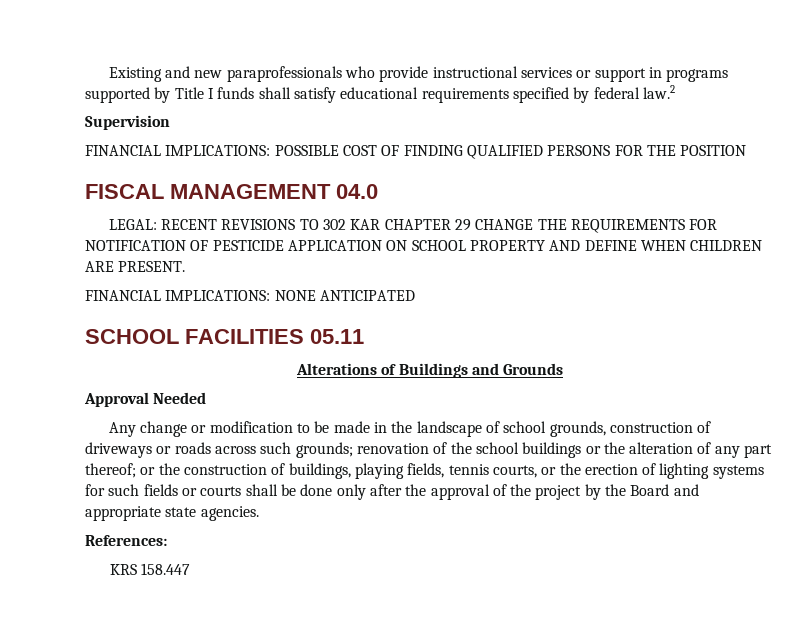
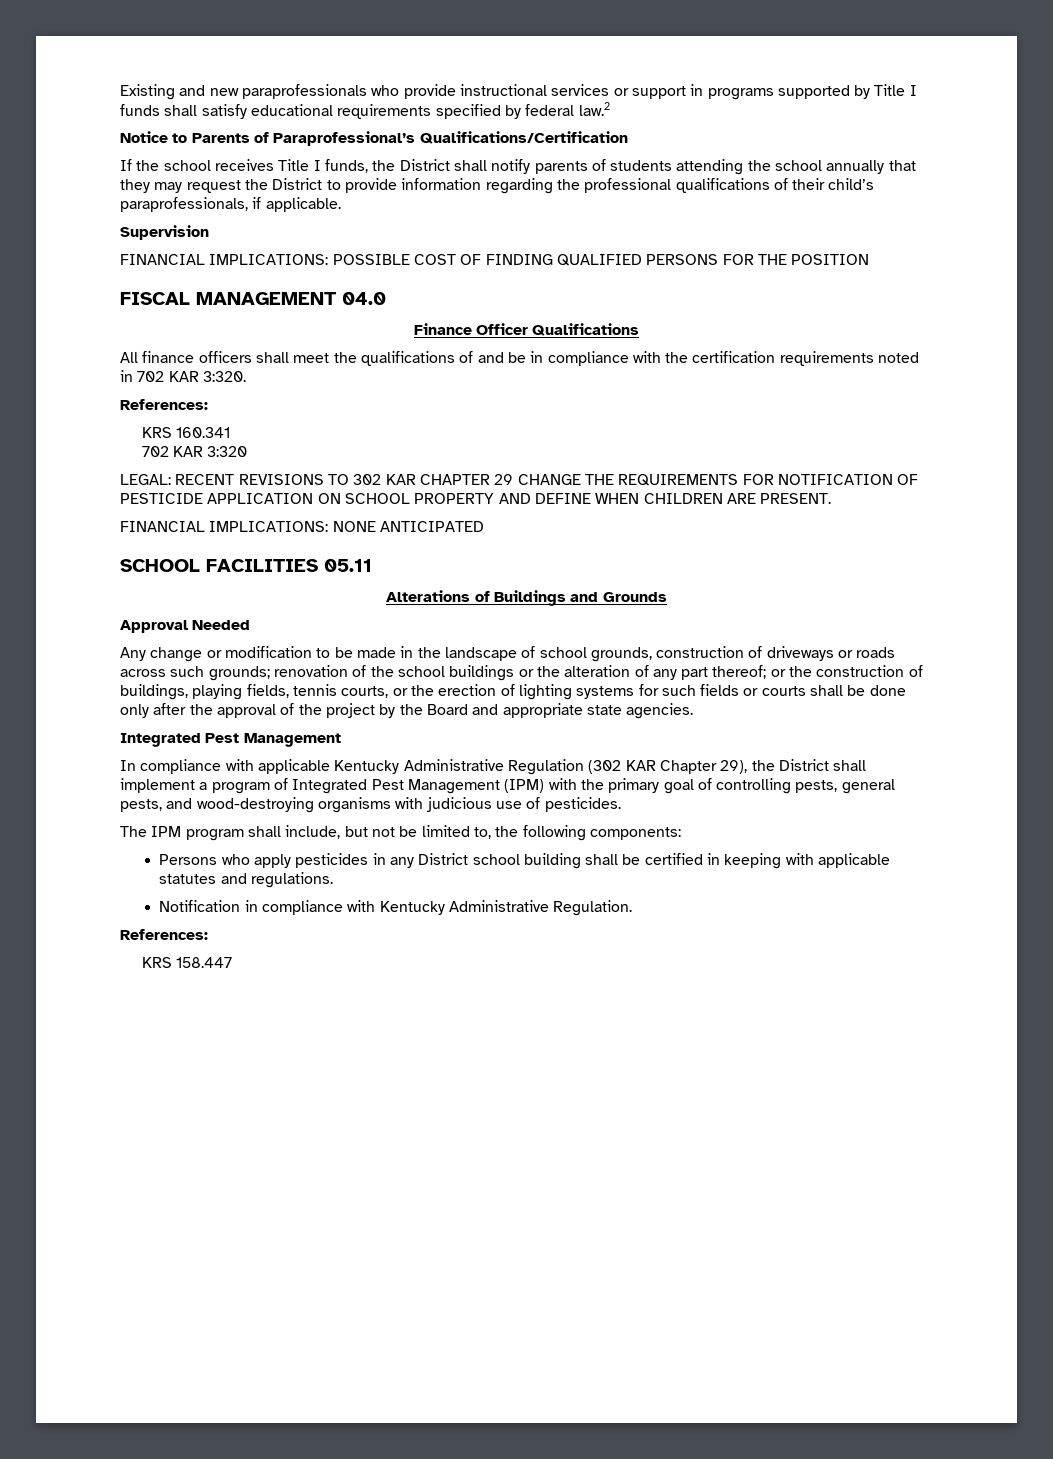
(675, 92) none -> [120,131,628,146] [120,159,916,175] [120,178,875,194] [120,197,341,212] // Notice to Parents of Paraprofessional’s Qualifications/Certification // If the school receives Title I funds, the District shall notify parents of students attending the school annually that they may request the District to provide information regarding the professional qualifications of their child’s paraprofessionals, if applicable.
(378, 191) none -> [413,323,640,336] [120,351,920,366] [120,370,246,382] [120,399,208,410] [141,427,231,438] [141,446,248,457] // Finance Officer Qualifications // All finance officers shall meet the qualifications of and be in compliance with the certification requirements noted in 702 KAR 3:320. // References: // KRS 160.341 // 702 KAR 3:320
(259, 513) none -> [120,733,341,747] [120,759,867,775] [120,778,895,794] [120,797,621,813] [120,825,681,841] [159,853,891,869] [159,872,333,888] [159,900,633,916] // Integrated Pest Management // In compliance with applicable Kentucky Administrative Regulation (302 KAR Chapter 29), the District shall implement a program of Integrated Pest Management (IPM) with the primary goal of controlling pests, general pests, and wood-destroying organisms with judicious use of pesticides. // The IPM program shall include, but not be limited to, the following components: // Persons who apply pesticides in any District school building shall be certified in keeping with applicable statutes and regulations. // Notification in compliance with Kentucky Administrative Regulation.

